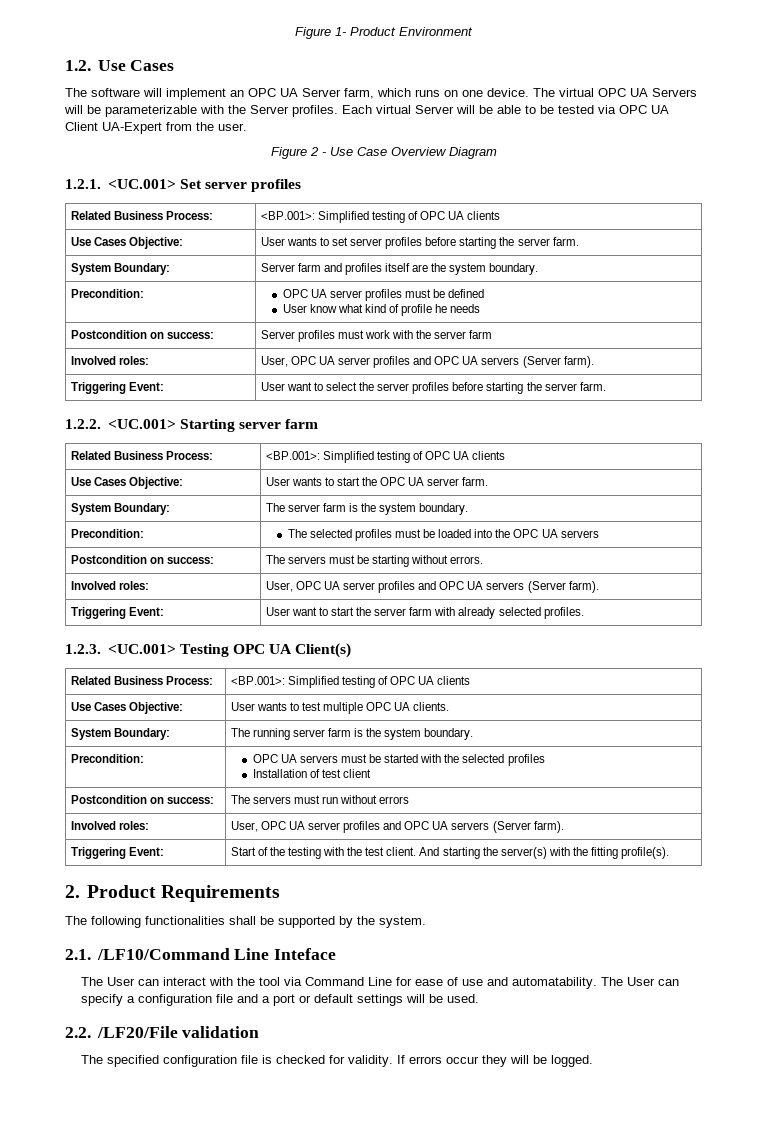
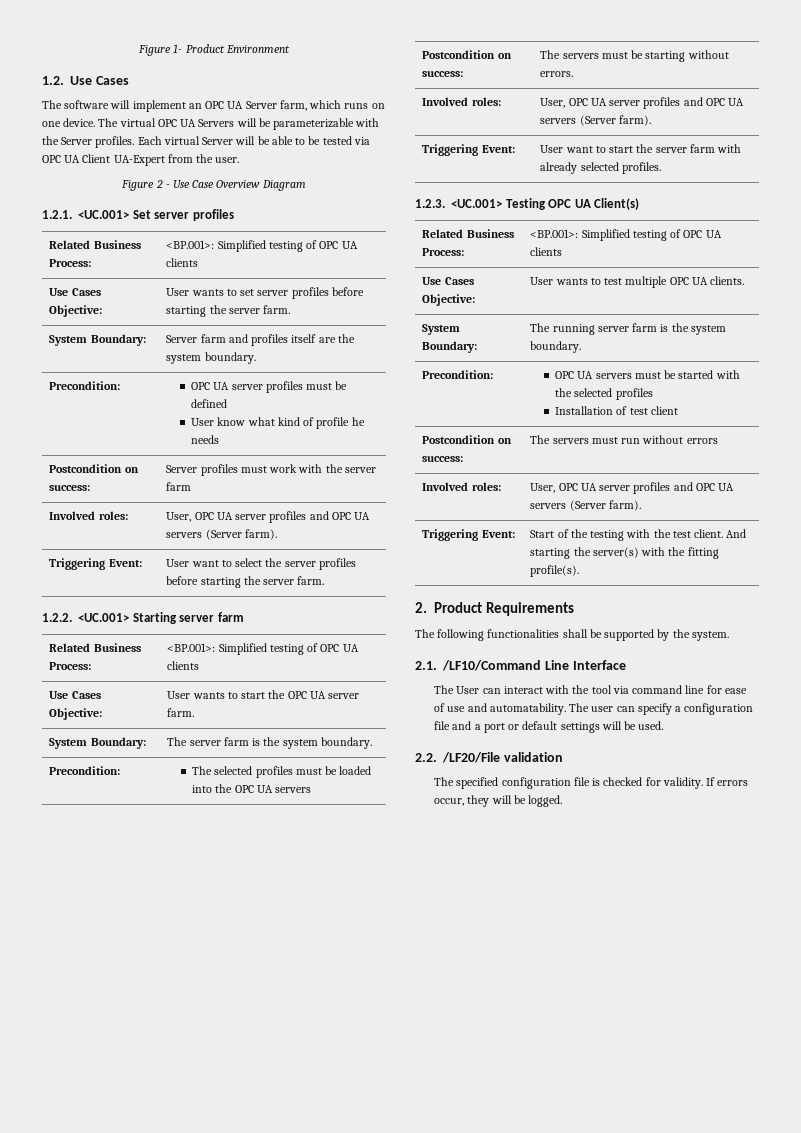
[273,948,336,960] Inteface -> [572,660,626,670] Interface
[304,977,392,986] Command Line -> [632,685,705,694] command line
[626,977,655,986] User -> [591,706,614,712] user
[445,1056,479,1064] occur -> [434,798,465,806] occur,

